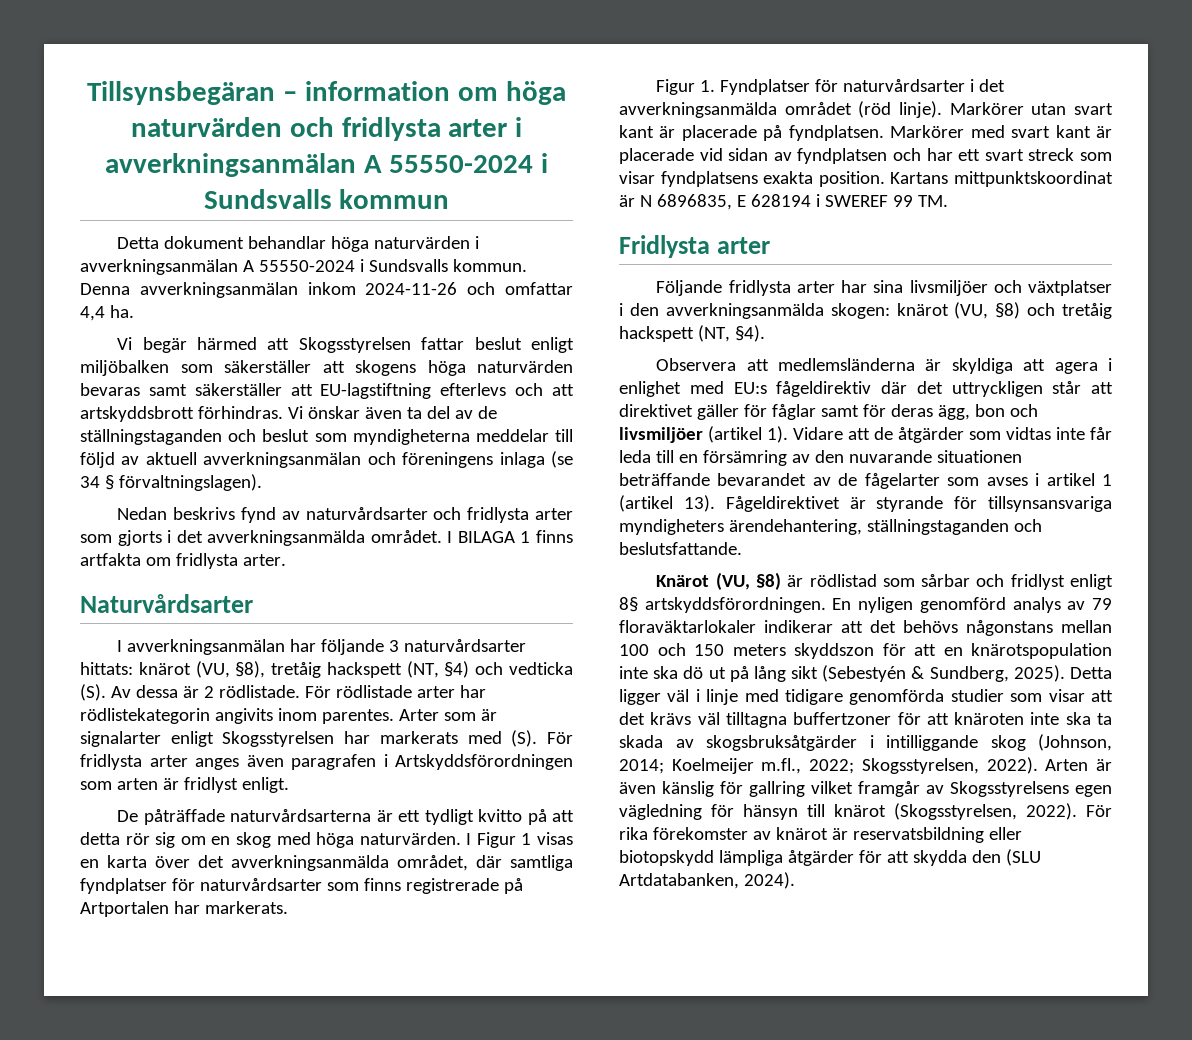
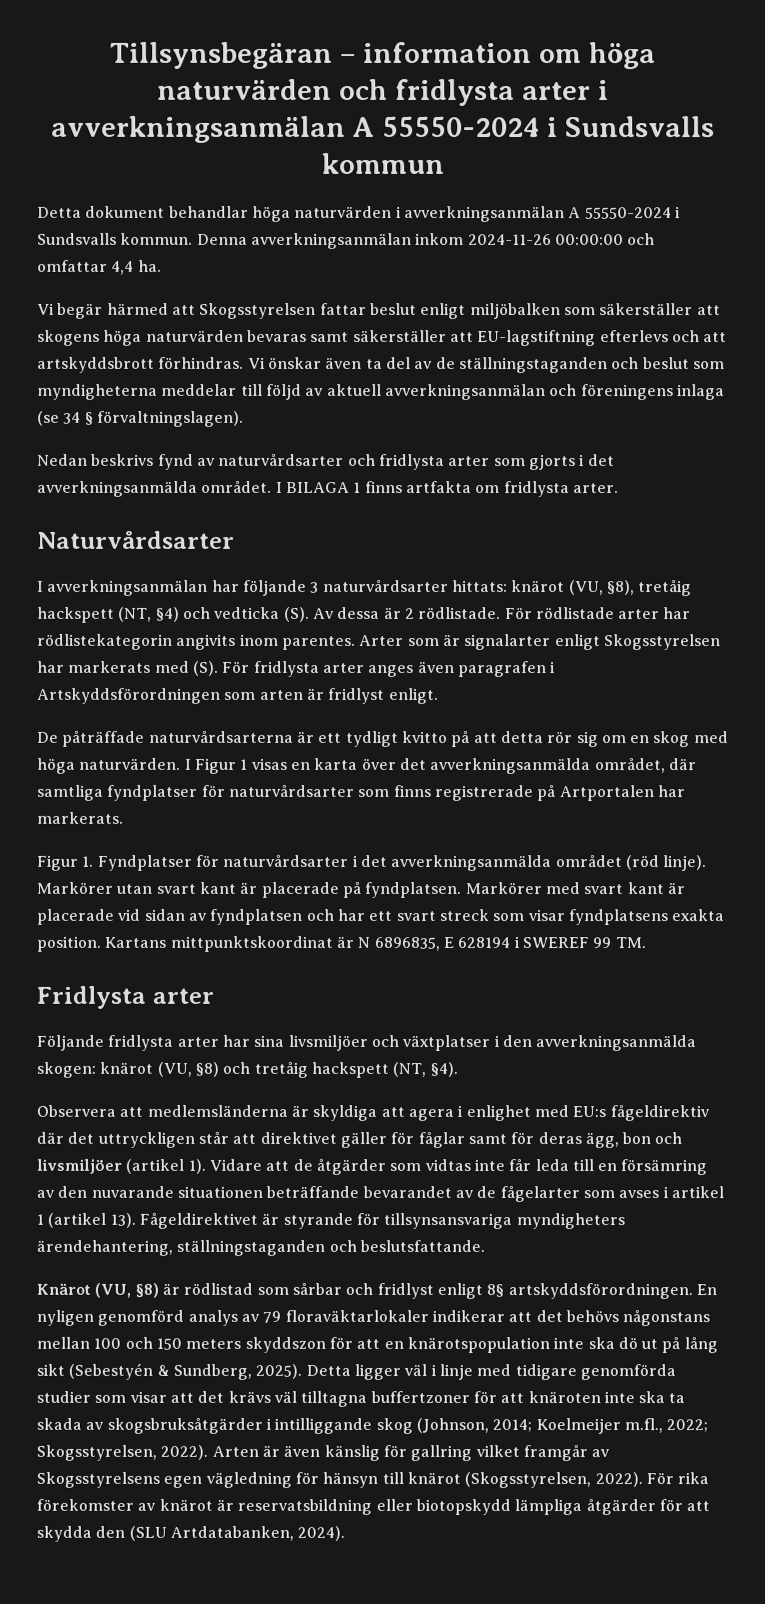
(458, 288) none -> [554,234,624,246] 00:00:00

